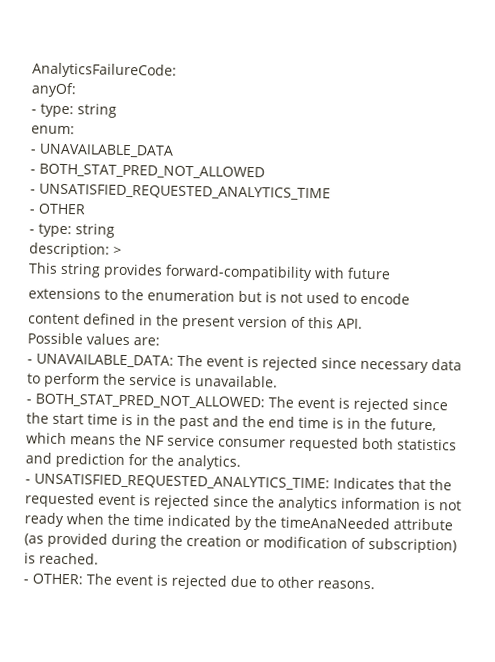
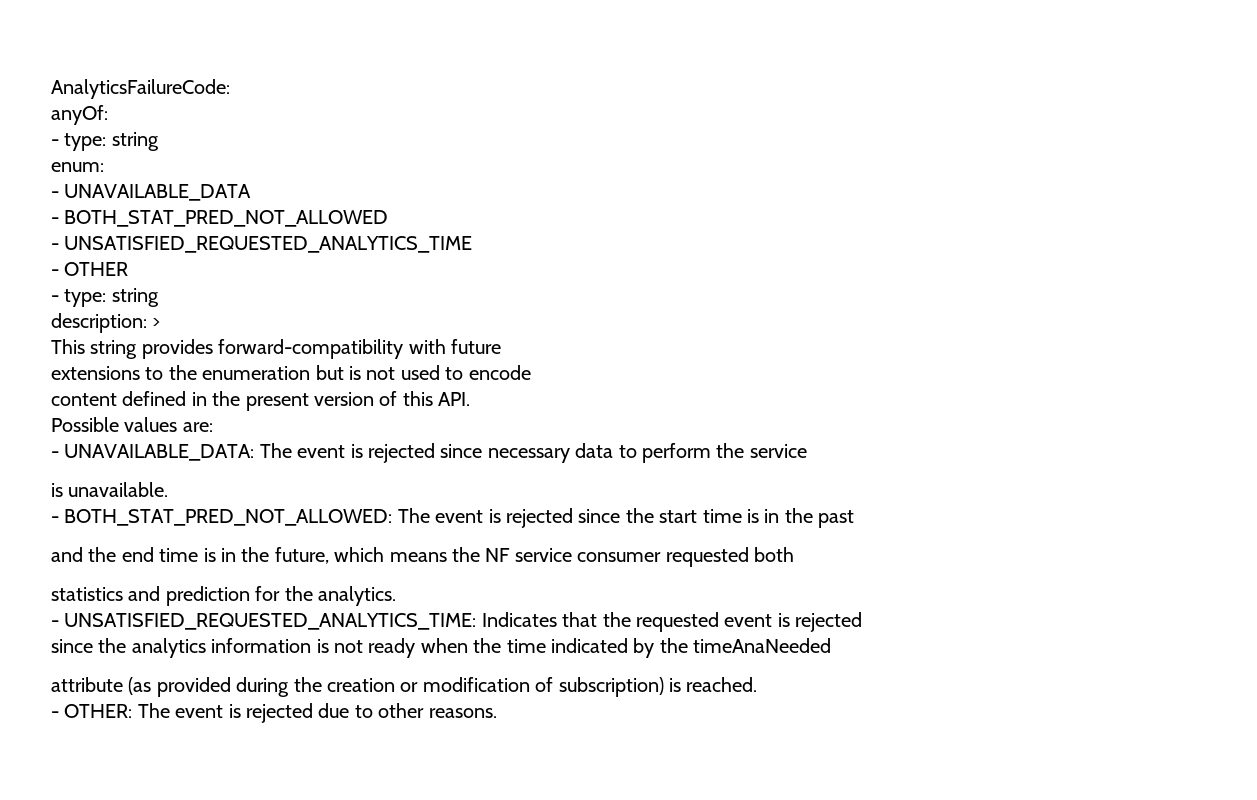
(177, 380) none -> (807, 451) //
(209, 422) none -> (855, 519) //
(394, 443) none -> (794, 554) //
(210, 502) none -> (863, 622) //
(390, 523) none -> (832, 645) //

